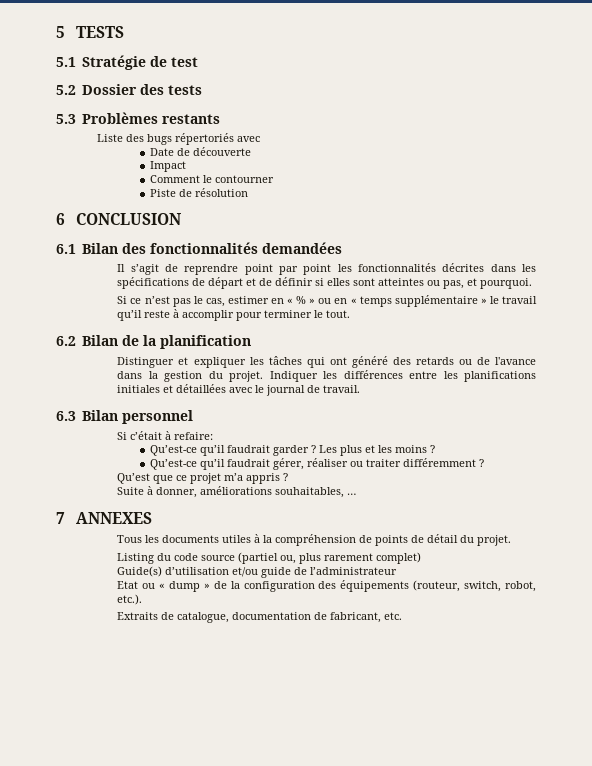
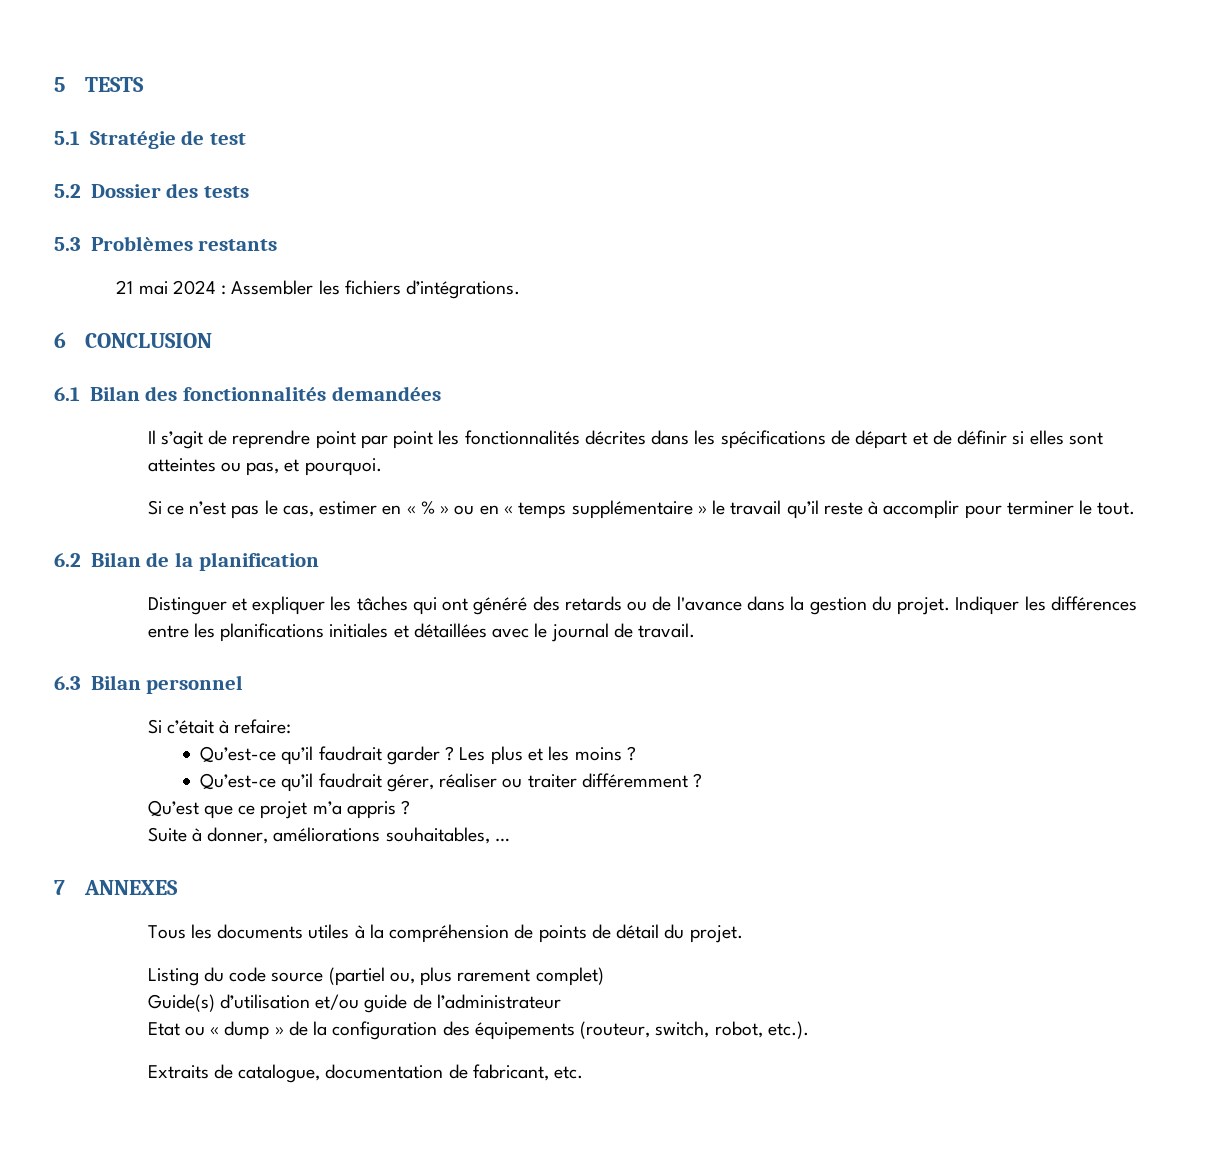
[96,133,260,145] [149,147,251,156] [149,161,186,172] [149,175,274,183] [149,188,248,197] Liste des bugs répertoriés avec // Date de découverte // Impact // Comment le contourner // Piste de résolution -> [116,280,521,299] 21 mai 2024 : Assembler les fichiers d’intégrations.

